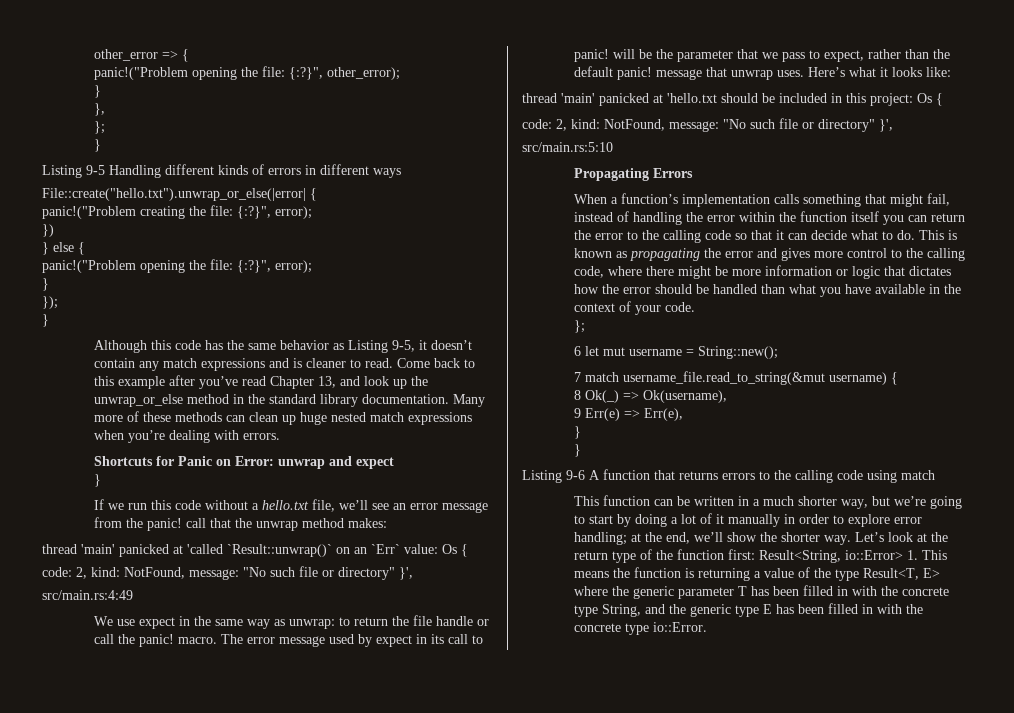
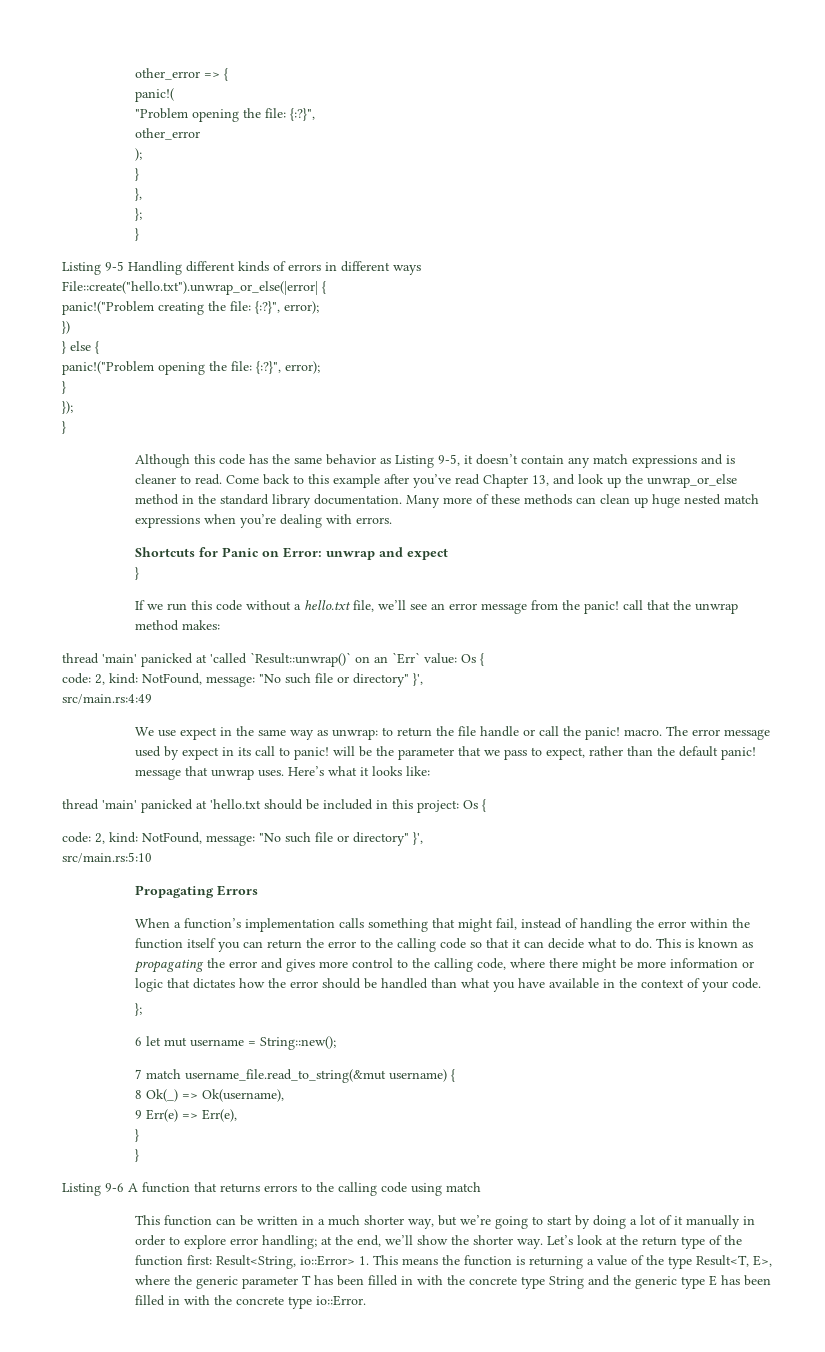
[94,66,401,80] panic!("Problem opening the file: {:?}", other_error); -> [135,88,175,102] [135,108,316,122] [135,128,201,140] [135,148,143,161] panic!( // "Problem opening the file: {:?}", // other_error // );
[923,568,941,578] E> -> [753,1255,773,1267] E>,
[602,604,642,617] String, -> [549,1276,585,1289] String

